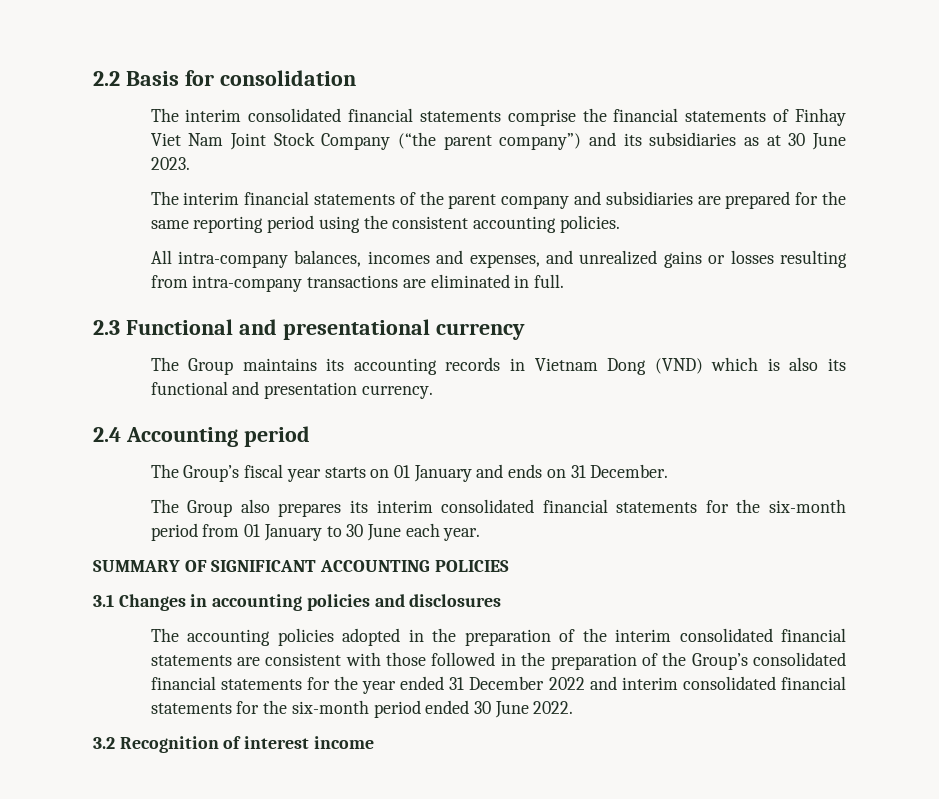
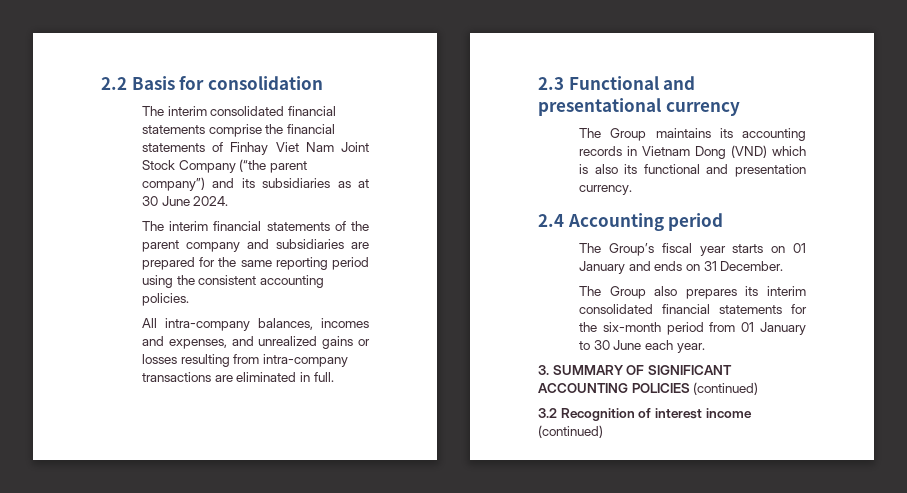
[150,157,190,170] 2023. -> [193,196,229,206] 2024.
(481, 534) none -> [538,365,549,375] 3.
[93,594,502,611] [150,628,847,646] [150,652,846,670] [150,676,846,694] [150,700,574,718] // 3.1 Changes in accounting policies and disclosures // The accounting policies adopted in the preparation of the interim consolidated financial statements are consistent with those followed in the preparation of the Group’s consolidated financial statements for the year ended 31 December 2022 and interim consolidated financial statements for the six-month period ended 30 June 2022. -> [693,382,759,395] (continued)
(374, 742) none -> [538,425,603,438] (continued)

